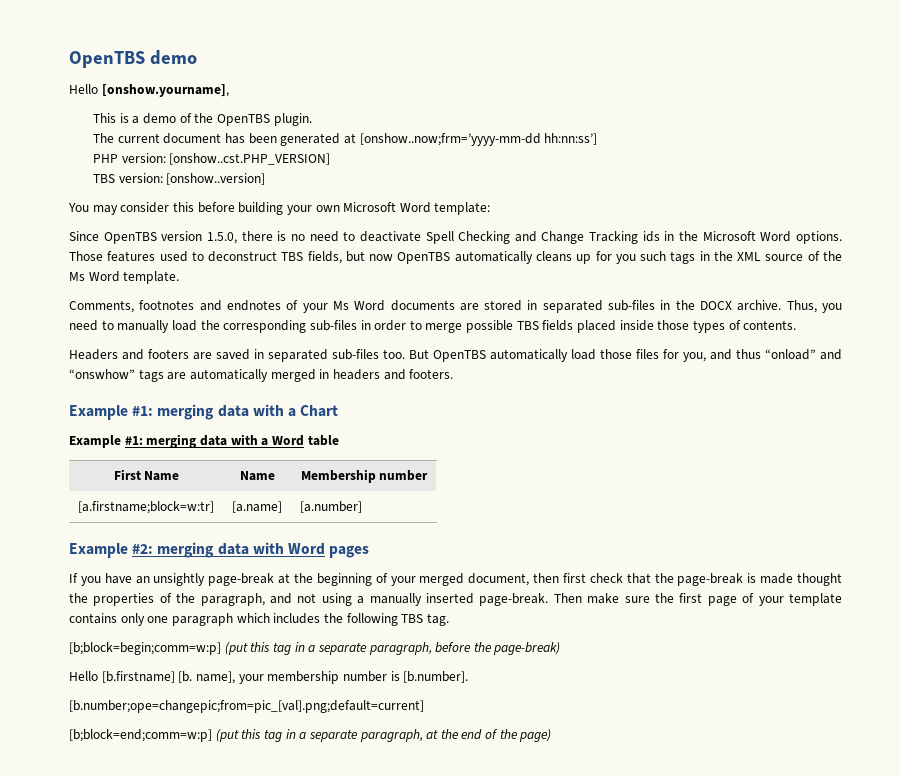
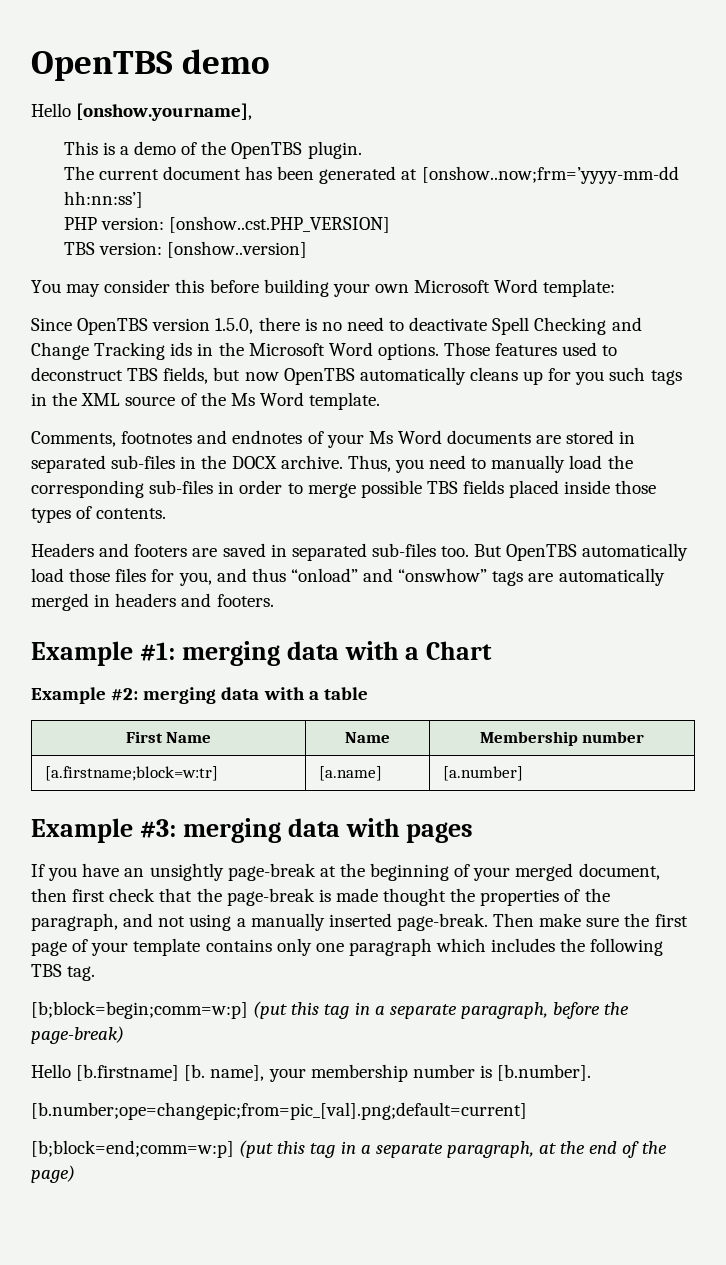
[124,434,304,448] #1: merging data with a Word -> [111,687,319,704] #2: merging data with a
[132,542,325,558] #2: merging data with Word -> [139,818,400,843] #3: merging data with

